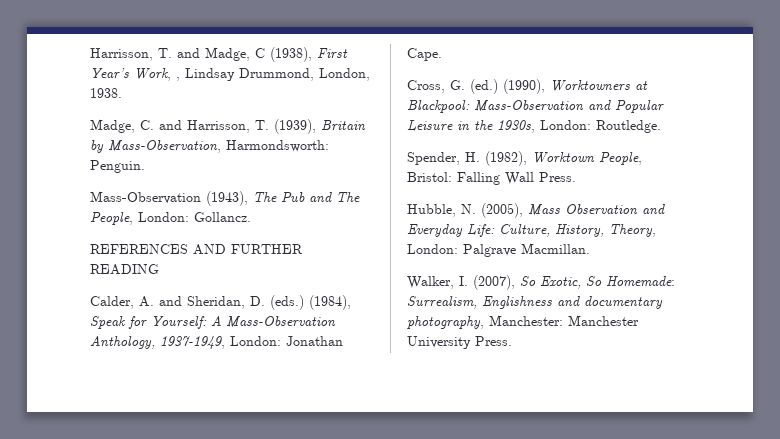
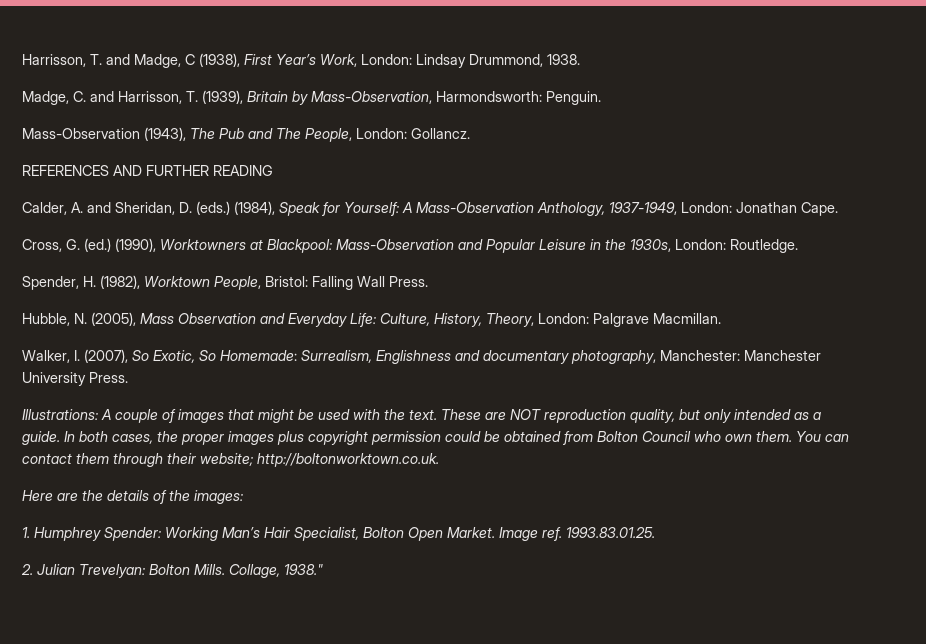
[176,77,180,81] , -> [361,54,412,65] London:
[319,68,370,81] London, -> (543, 60) none
(512, 341) none -> [22,409,821,423] [22,431,849,445] [22,453,439,467] [22,490,243,504] [22,527,655,541] [21,564,323,578] // Illustrations: A couple of images that might be used with the text. These are NOT reproduction quality, but only intended as a guide. In both cases, the proper images plus copyright permission could be obtained from Bolton Council who own them. You can contact them through their website; http://boltonworktown.co.uk. // Here are the details of the images: // 1. Humphrey Spender: Working Man’s Hair Specialist, Bolton Open Market. Image ref. 1993.83.01.25. // 2. Julian Trevelyan: Bolton Mills. Collage, 1938."

